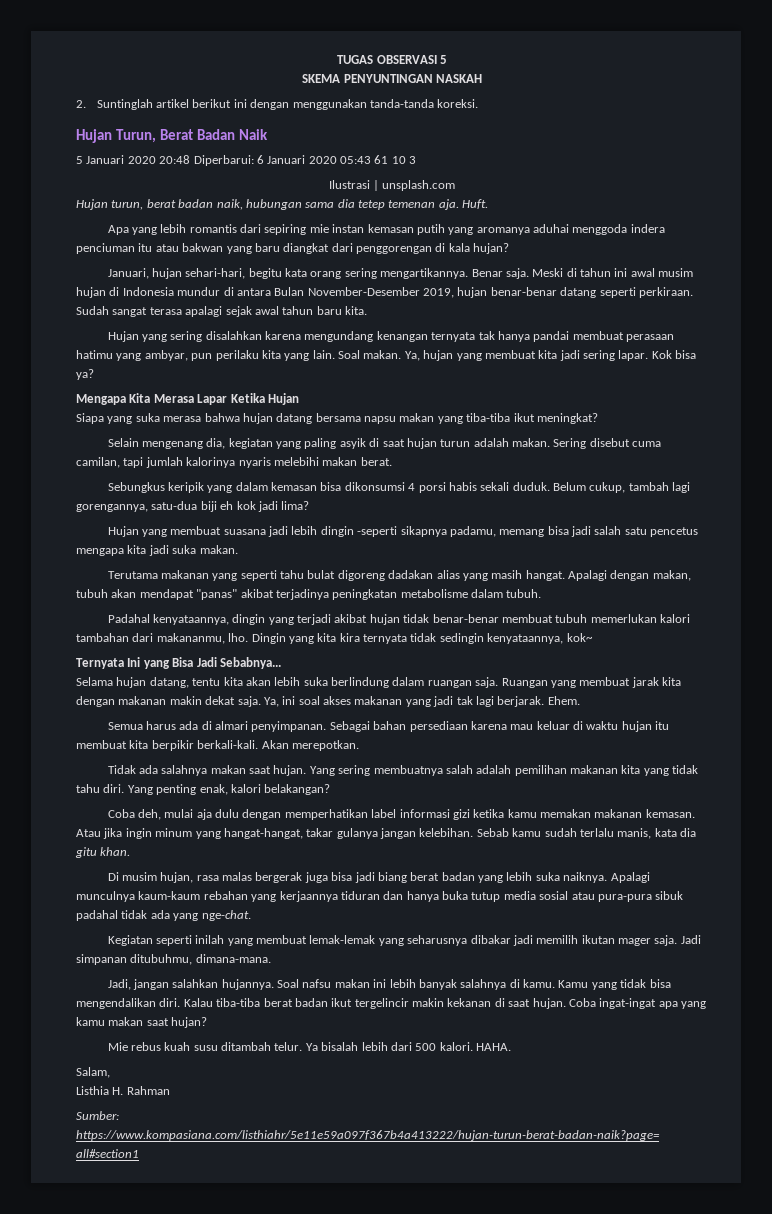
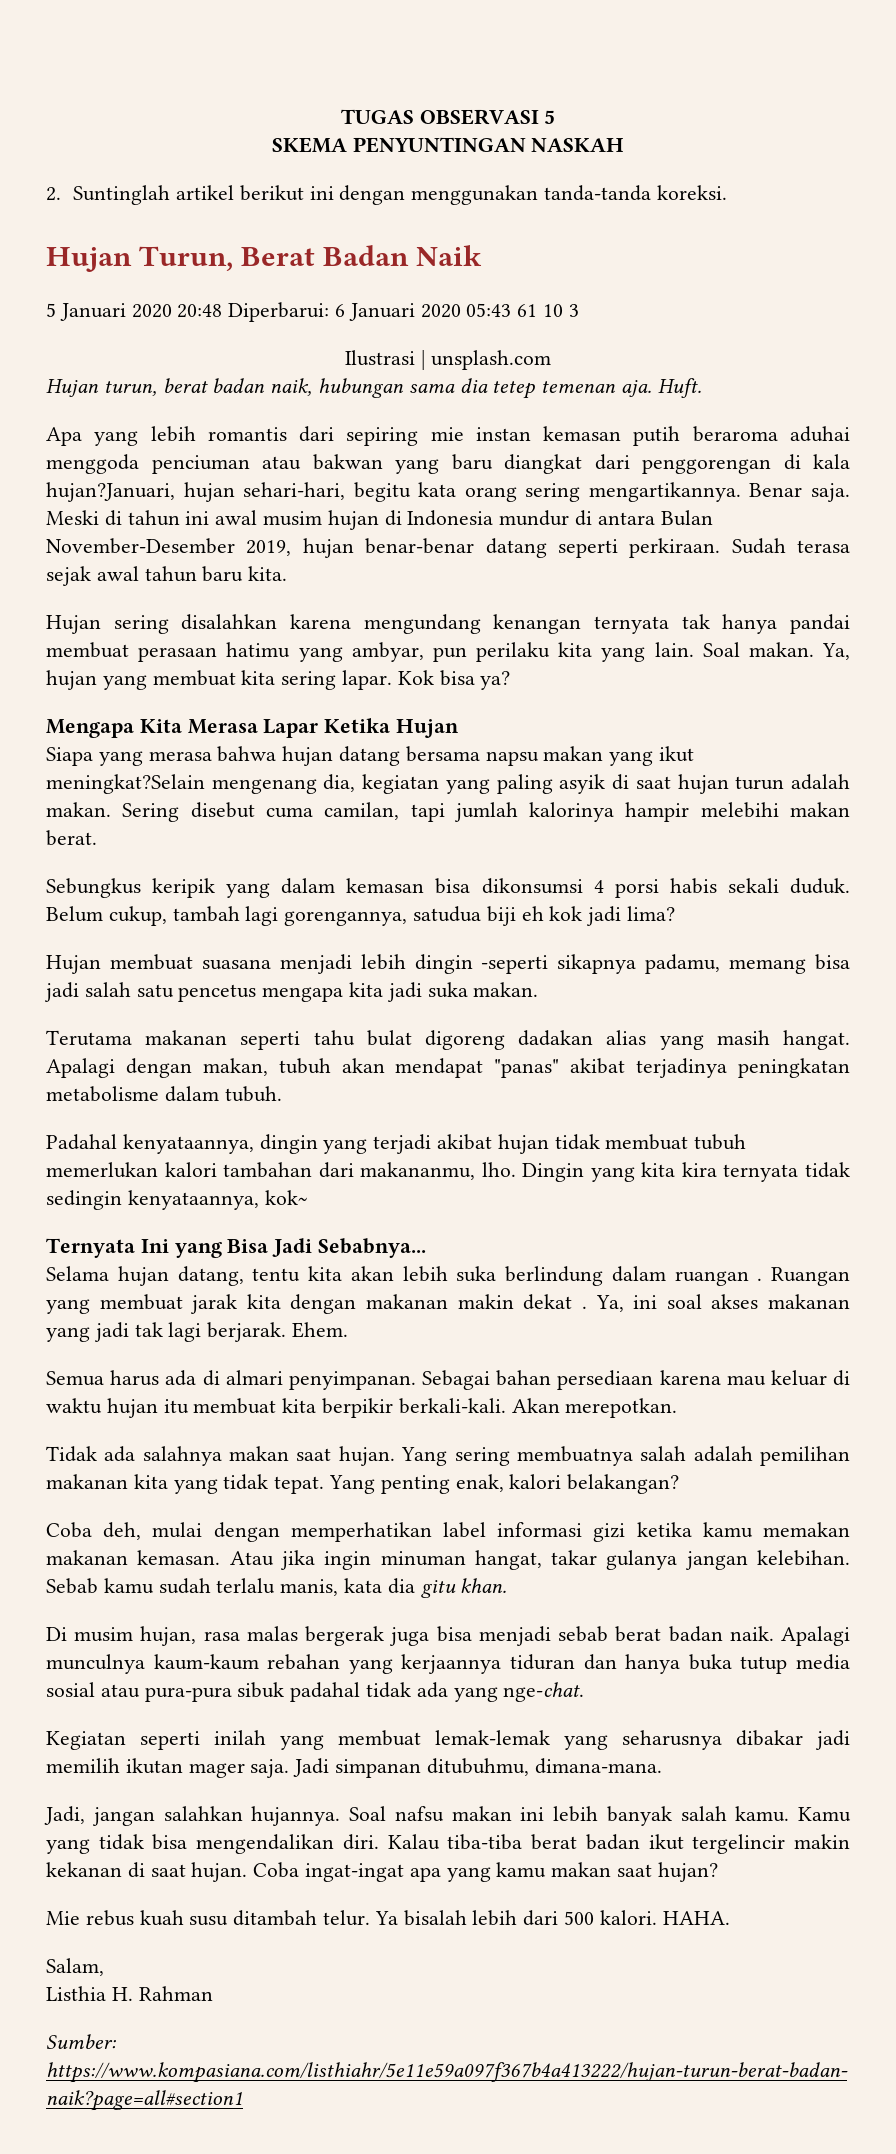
[448,224,665,235] [76,243,153,254] yang aromanya aduhai menggoda indera penciuman itu -> [692,426,850,442] [46,454,250,474] beraroma aduhai menggoda penciuman
[473,243,510,254] [107,268,149,279] hujan? // Januari, -> [46,482,175,502] hujan?Januari,
[112,306,223,317] sangat terasa apalagi -> [797,540,850,553] terasa
[141,334,167,342] yang -> (101, 624) none
[559,350,580,361] jadi -> (276, 677) none
[135,413,160,422] suka -> (143, 758) none
[466,413,598,424] [107,438,139,447] tiba-tiba ikut meningkat? // Selain -> [659,746,695,762] [46,774,205,794] ikut meningkat?Selain
[238,457,271,468] nyaris -> [625,802,690,822] hampir
[151,501,198,510] satu-dua -> [413,906,482,922] satudua
[141,529,167,537] yang -> (101, 964) none
[268,526,289,537] jadi -> [279,954,352,974] menjadi
[212,573,238,581] yang -> (228, 1037) none
[432,614,499,623] benar-benar -> (600, 1142) none
[475,677,499,688] saja. -> [757,1278,763,1281] .
[237,696,261,707] saja. -> [581,1306,587,1309] .
[76,784,125,793] tahu diri. -> [274,1476,325,1494] tepat.
[196,809,240,820] aja dulu -> (203, 1530) none
[155,828,303,839] minum yang hangat-hangat, -> [380,1550,542,1570] minuman hangat,
[354,872,608,883] jadi biang berat badan yang lebih suka naiknya. -> [478,1626,774,1646] menjadi sebab berat badan naik.
[460,979,520,990] salahnya di -> [680,1806,727,1821] salah

